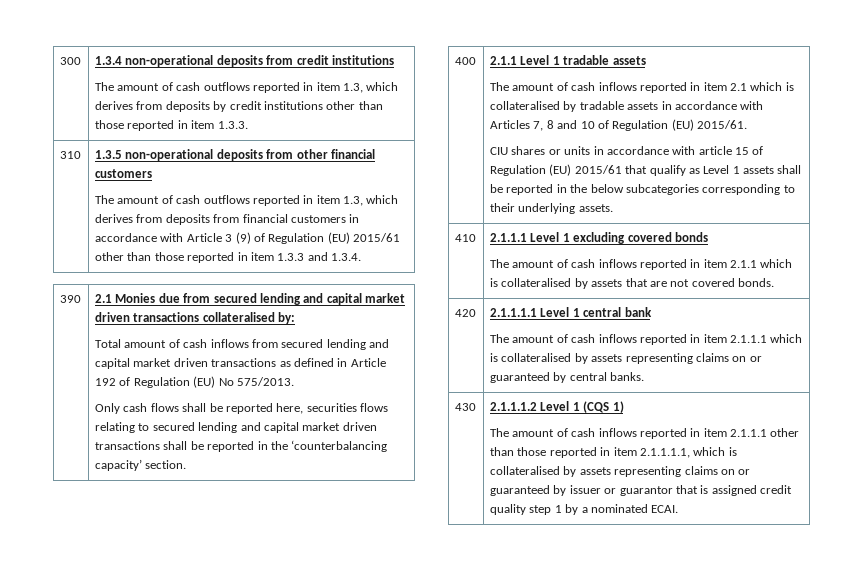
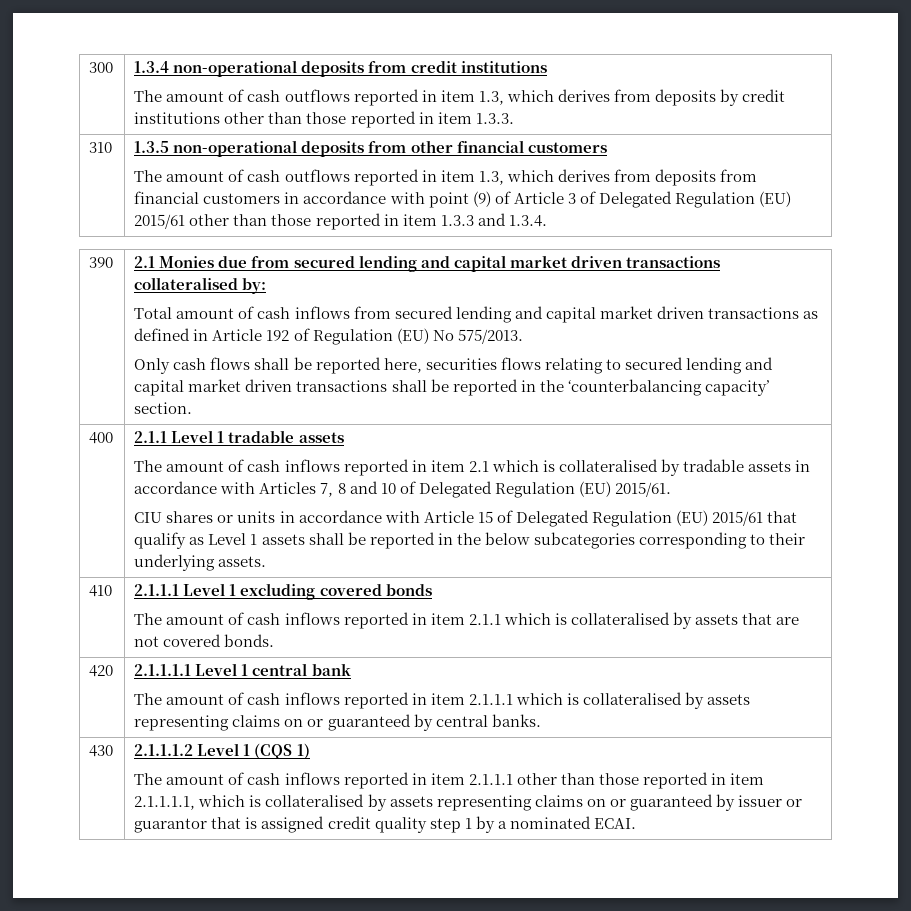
[186,232,265,244] Article 3 (9) of -> [428,191,672,208] point (9) of Article 3 of Delegated
(609, 124) none -> [418,481,492,498] Delegated
[698,146,732,155] article -> [423,511,474,523] Article
(764, 150) none -> [515,510,589,527] Delegated

